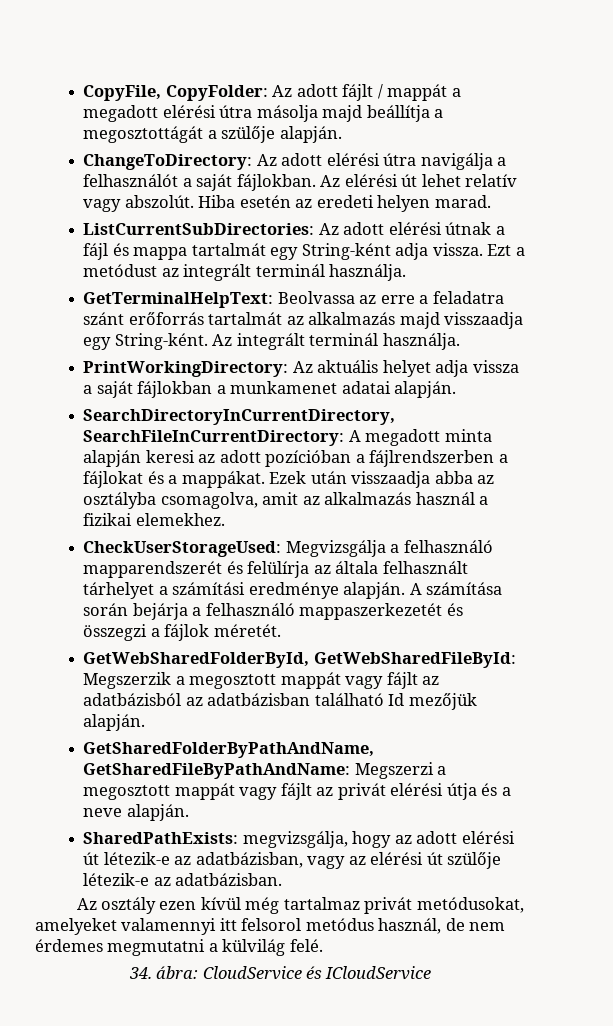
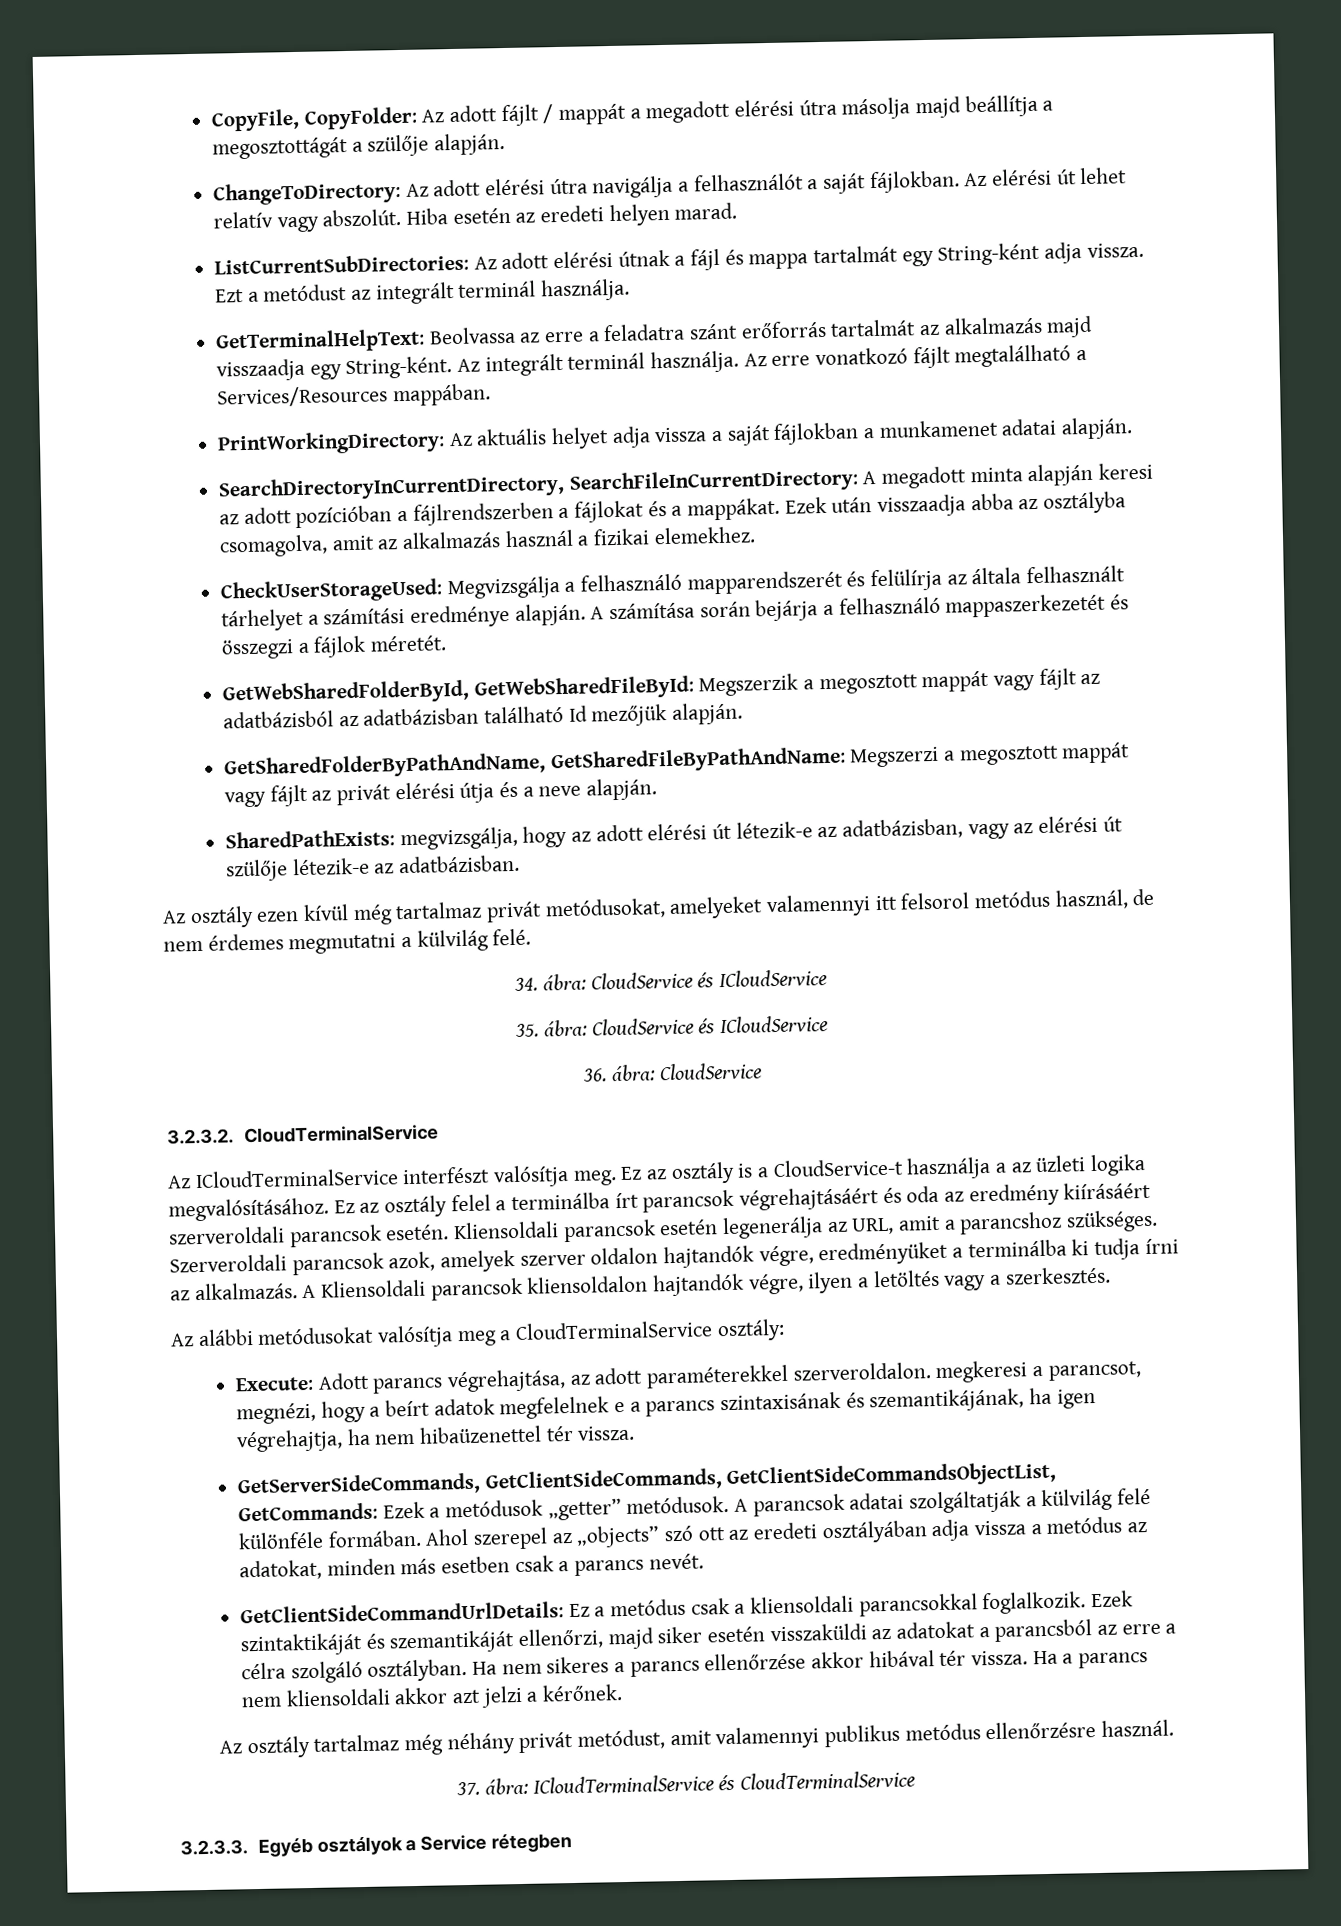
(460, 341) none -> [743,344,1088,369] [216,383,491,408] Az erre vonatkozó fájlt megtalálható a Services/Resources mappában.
(432, 973) none -> [515,1015,828,1037] [582,1062,762,1082] [167,1124,439,1145] [167,1153,1147,1189] [168,1181,1152,1222] [168,1209,1159,1248] [169,1238,1179,1276] [170,1266,1111,1301] [170,1318,785,1348] [235,1360,1142,1394] [236,1387,1096,1425] [236,1425,636,1453] [237,1461,1057,1498] [238,1487,1152,1522] [238,1516,1148,1550] [239,1553,704,1581] [240,1590,1134,1624] [240,1619,1177,1657] [241,1650,1149,1684] [241,1684,624,1708] [218,1719,1175,1759] [456,1770,915,1796] [180,1833,573,1858] // 35. ábra: CloudService és ICloudService // 36. ábra: CloudService // 3.2.3.2. CloudTerminalService // Az ICloudTerminalService interfészt valósítja meg. Ez az osztály is a CloudService-t használja a az üzleti logika megvalósításához. Ez az osztály felel a terminálba írt parancsok végrehajtásáért és oda az eredmény kiírásáért szerveroldali parancsok esetén. Kliensoldali parancsok esetén legenerálja az URL, amit a parancshoz szükséges. Szerveroldali parancsok azok, amelyek szerver oldalon hajtandók végre, eredményüket a terminálba ki tudja írni az alkalmazás. A Kliensoldali parancsok kliensoldalon hajtandók végre, ilyen a letöltés vagy a szerkesztés. // Az alábbi metódusokat valósítja meg a CloudTerminalService osztály: // Execute: Adott parancs végrehajtása, az adott paraméterekkel szerveroldalon. megkeresi a parancsot, megnézi, hogy a beírt adatok megfelelnek e a parancs szintaxisának és szemantikájának, ha igen végrehajtja, ha nem hibaüzenettel tér vissza. // GetServerSideCommands, GetClientSideCommands, GetClientSideCommandsObjectList, GetCommands: Ezek a metódusok „getter” metódusok. A parancsok adatai szolgáltatják a külvilág felé különféle formában. Ahol szerepel az „objects” szó ott az eredeti osztályában adja vissza a metódus az adatokat, minden más esetben csak a parancs nevét. // GetClientSideCommandUrlDetails: Ez a metódus csak a kliensoldali parancsokkal foglalkozik. Ezek szintaktikáját és szemantikáját ellenőrzi, majd siker esetén visszaküldi az adatokat a parancsból az erre a célra szolgáló osztályban. Ha nem sikeres a parancs ellenőrzése akkor hibával tér vissza. Ha a parancs nem kliensoldali akkor azt jelzi a kérőnek. // Az osztály tartalmaz még néhány privát metódust, amit valamennyi publikus metódus ellenőrzésre használ. // 37. ábra: ICloudTerminalService és CloudTerminalService // 3.2.3.3. Egyéb osztályok a Service rétegben

